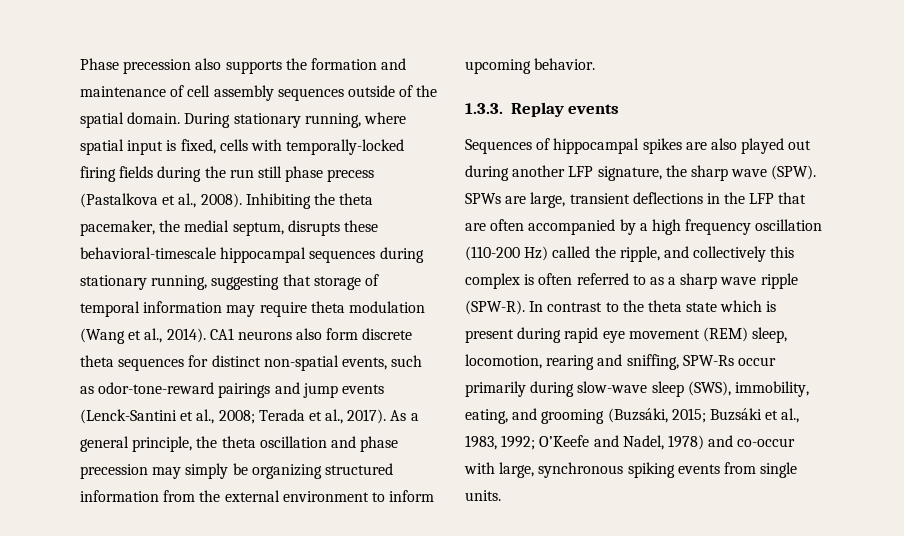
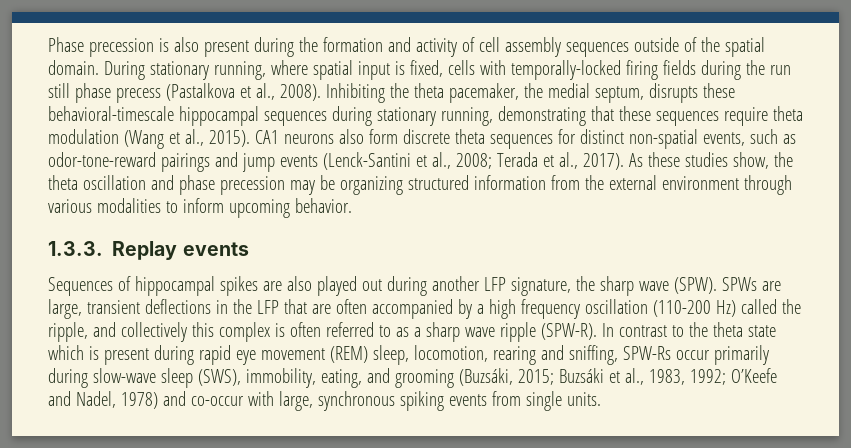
[195,58,282,74] also supports -> [158,37,294,57] is also present during
[80,86,166,97] maintenance -> [415,38,457,57] activity
[211,274,379,290] [80,301,256,317] suggesting that storage of temporal information may -> [497,106,719,126] demonstrating that these sequences
[166,328,206,343] 2014). -> [208,130,250,147] 2015).
[410,413,419,421] [80,436,193,452] a general principle, -> [647,152,769,169] these studies show,
[185,463,229,479] simply -> (315, 187) none
(369, 496) none -> [743,175,792,195] [48,198,161,213] through various modalities

